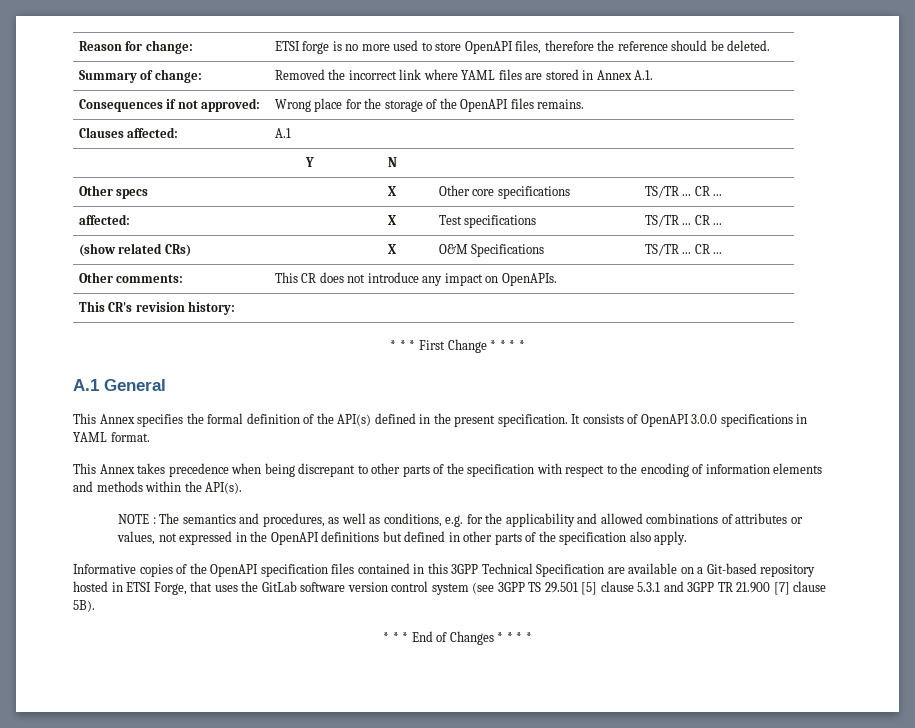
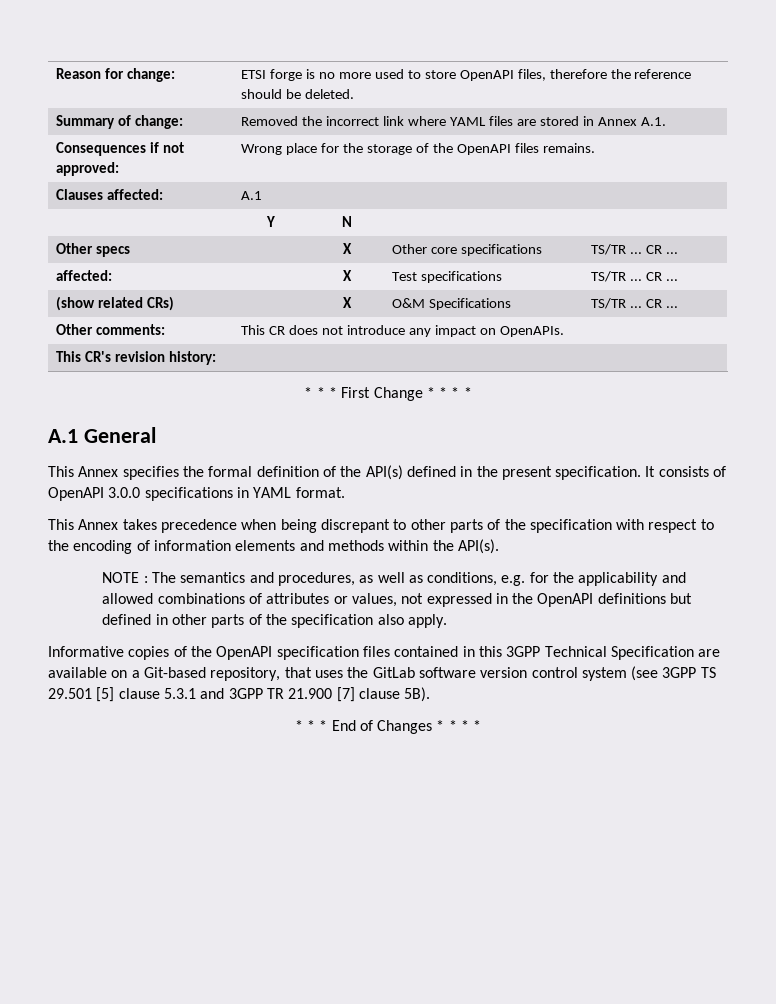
[760,564,816,577] [73,581,187,595] repository hosted in ETSI Forge, -> [210,667,281,681] repository,

